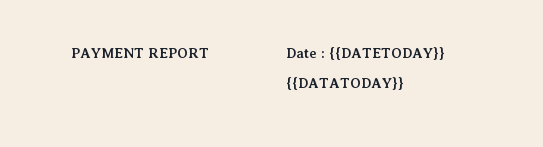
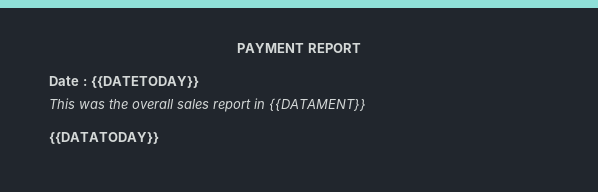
(445, 53) none -> [49,98,366,112] // This was the overall sales report in {{DATAMENT}}

